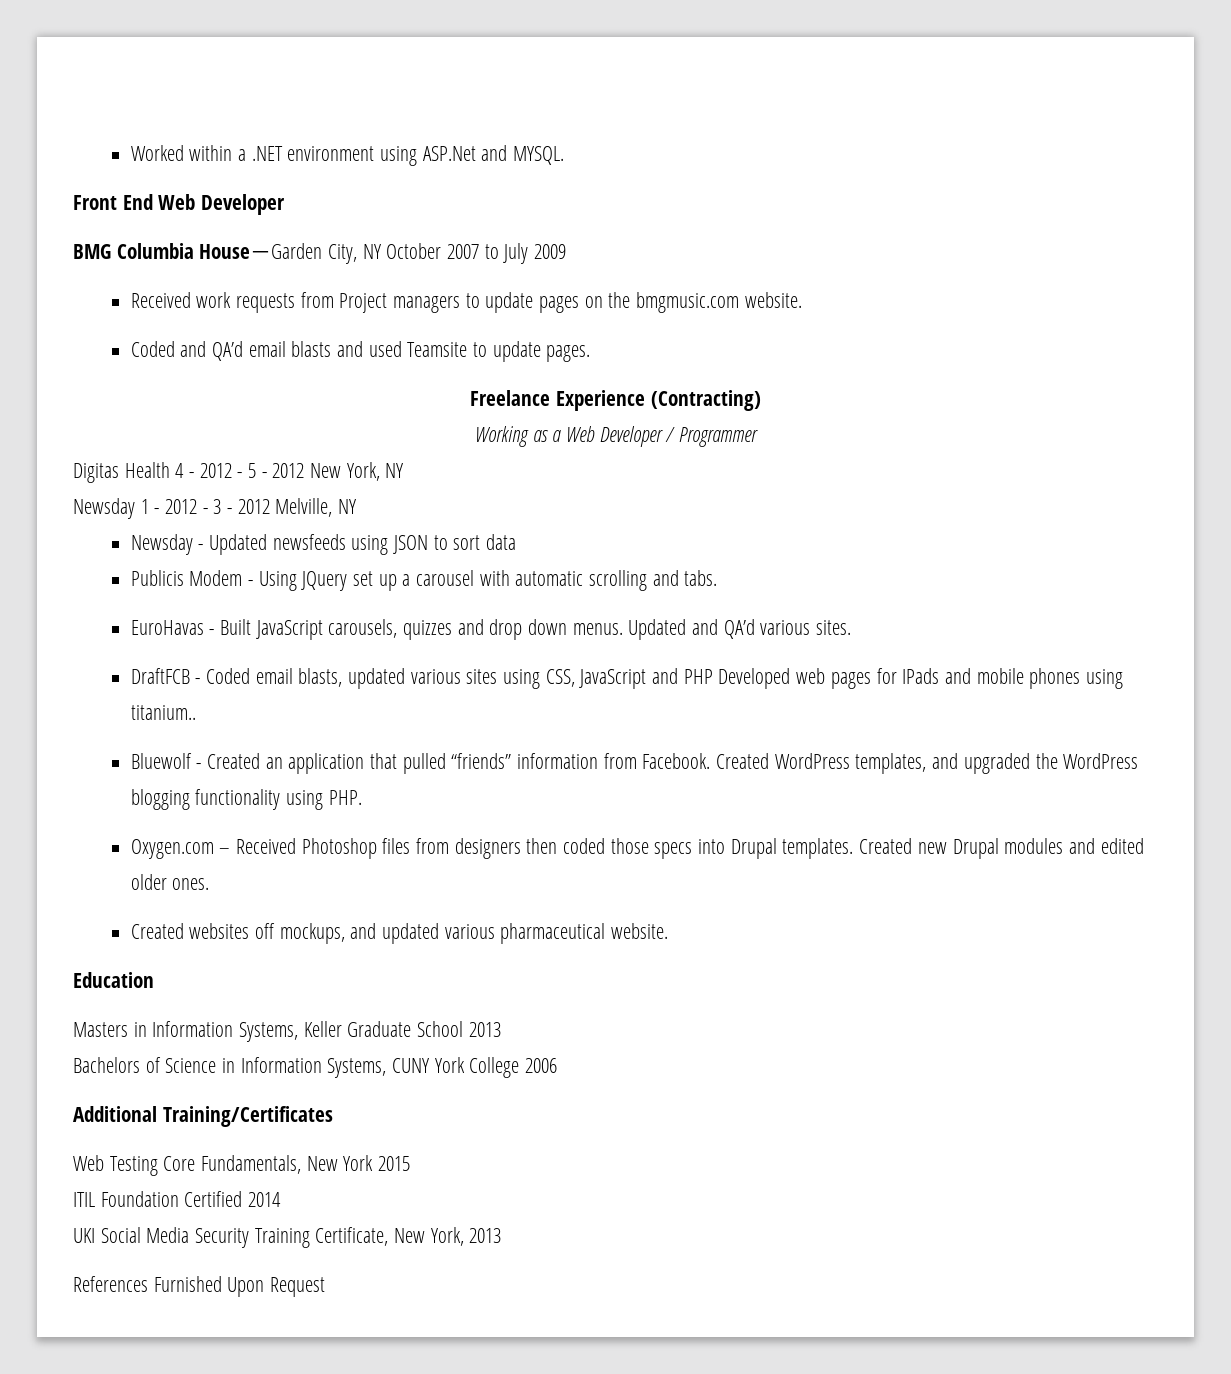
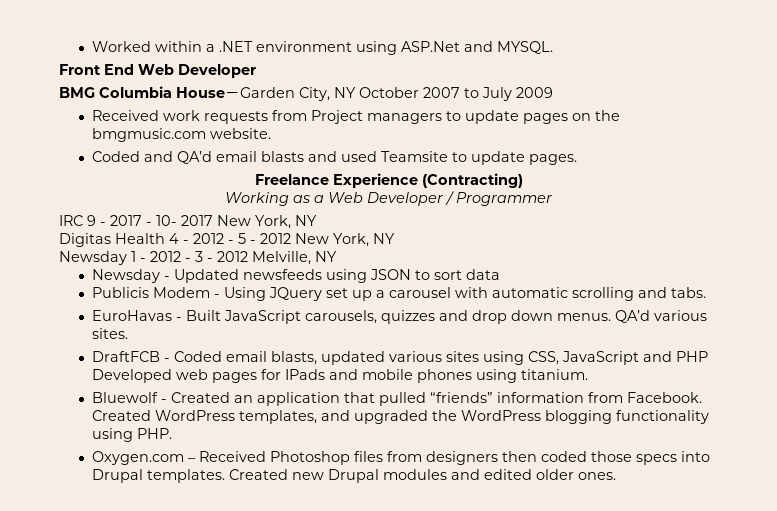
(759, 437) none -> [59,215,317,229] // IRC 9 - 2017 - 10- 2017 New York, NY
[628,619,719,640] Updated and -> (611, 317) none
[130,705,196,720] titanium.. -> [520,369,588,380] titanium.
[130,923,669,944] [73,972,154,988] [73,1021,501,1042] [73,1057,558,1078] [73,1106,333,1127] [73,1155,410,1176] [73,1191,282,1207] [73,1227,502,1248] [73,1276,326,1297] // Created websites off mockups, and updated various pharmaceutical website. // Education // Masters in Information Systems, Keller Graduate School 2013 // Bachelors of Science in Information Systems, CUNY York College 2006 // Additional Training/Certificates // Web Testing Core Fundamentals, New York 2015 // ITIL Foundation Certified 2014 // UKI Social Media Security Training Certificate, New York, 2013 // References Furnished Upon Request -> (616, 476) none

